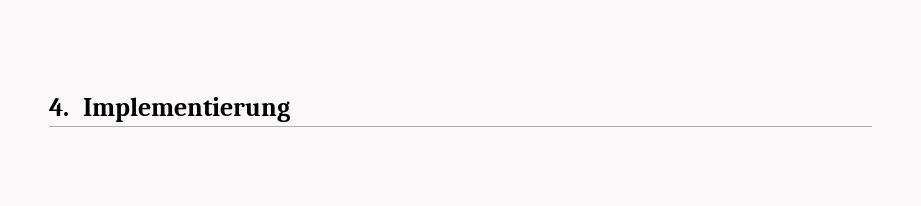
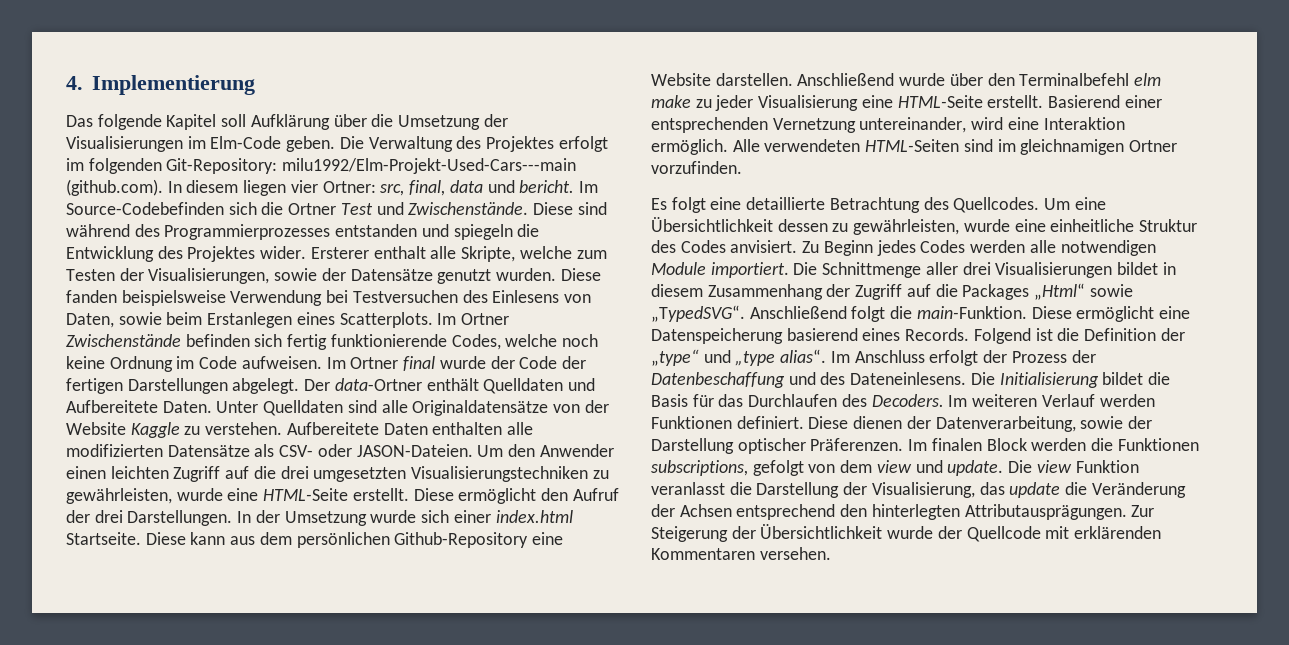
(290, 109) none -> [66,114,508,130] [66,136,608,152] [66,158,577,174] [66,179,598,196] [66,202,607,215] [66,224,540,240] [66,246,607,262] [66,268,601,284] [66,290,592,306] [66,312,510,328] [66,334,599,350] [66,356,586,372] [66,378,596,394] [66,400,609,416] [66,422,534,438] [66,444,614,457] [66,466,609,482] [66,488,619,504] [66,510,573,526] [66,532,564,548] [651,73,1162,86] [651,95,1162,111] [651,117,1125,133] [651,139,1178,155] [651,161,742,174] [651,197,1106,213] [651,217,1198,235] [651,240,1156,256] [651,262,1176,278] [651,283,1133,300] [651,305,1191,322] [651,328,1185,344] [651,349,1096,366] [651,372,1171,388] [651,394,1155,407] [651,416,1153,432] [651,438,1199,454] [651,460,1139,476] [651,482,1186,498] [651,504,1155,520] [651,524,1162,542] [651,547,831,560] // Das folgende Kapitel soll Aufklärung über die Umsetzung der Visualisierungen im Elm-Code geben. Die Verwaltung des Projektes erfolgt im folgenden Git-Repository: milu1992/Elm-Projekt-Used-Cars---main (github.com). In diesem liegen vier Ortner: src, final, data und bericht. Im Source-Codebefinden sich die Ortner Test und Zwischenstände. Diese sind während des Programmierprozesses entstanden und spiegeln die Entwicklung des Projektes wider. Ersterer enthalt alle Skripte, welche zum Testen der Visualisierungen, sowie der Datensätze genutzt wurden. Diese fanden beispielsweise Verwendung bei Testversuchen des Einlesens von Daten, sowie beim Erstanlegen eines Scatterplots. Im Ortner Zwischenstände befinden sich fertig funktionierende Codes, welche noch keine Ordnung im Code aufweisen. Im Ortner final wurde der Code der fertigen Darstellungen abgelegt. Der data-Ortner enthält Quelldaten und Aufbereitete Daten. Unter Quelldaten sind alle Originaldatensätze von der Website Kaggle zu verstehen. Aufbereitete Daten enthalten alle modifizierten Datensätze als CSV- oder JASON-Dateien. Um den Anwender einen leichten Zugriff auf die drei umgesetzten Visualisierungstechniken zu gewährleisten, wurde eine HTML-Seite erstellt. Diese ermöglicht den Aufruf der drei Darstellungen. In der Umsetzung wurde sich einer index.html Startseite. Diese kann aus dem persönlichen Github-Repository eine Website darstellen. Anschließend wurde über den Terminalbefehl elm make zu jeder Visualisierung eine HTML-Seite erstellt. Basierend einer entsprechenden Vernetzung untereinander, wird eine Interaktion ermöglich. Alle verwendeten HTML-Seiten sind im gleichnamigen Ortner vorzufinden. // Es folgt eine detaillierte Betrachtung des Quellcodes. Um eine Übersichtlichkeit dessen zu gewährleisten, wurde eine einheitliche Struktur des Codes anvisiert. Zu Beginn jedes Codes werden alle notwendigen Module importiert. Die Schnittmenge aller drei Visualisierungen bildet in diesem Zusammenhang der Zugriff auf die Packages „Html“ sowie „TypedSVG“. Anschließend folgt die main-Funktion. Diese ermöglicht eine Datenspeicherung basierend eines Records. Folgend ist die Definition der „type“ und „type alias“. Im Anschluss erfolgt der Prozess der Datenbeschaffung und des Dateneinlesens. Die Initialisierung bildet die Basis für das Durchlaufen des Decoders. Im weiteren Verlauf werden Funktionen definiert. Diese dienen der Datenverarbeitung, sowie der Darstellung optischer Präferenzen. Im finalen Block werden die Funktionen subscriptions, gefolgt von dem view und update. Die view Funktion veranlasst die Darstellung der Visualisierung, das update die Veränderung der Achsen entsprechend den hinterlegten Attributausprägungen. Zur Steigerung der Übersichtlichkeit wurde der Quellcode mit erklärenden Kommentaren versehen.

